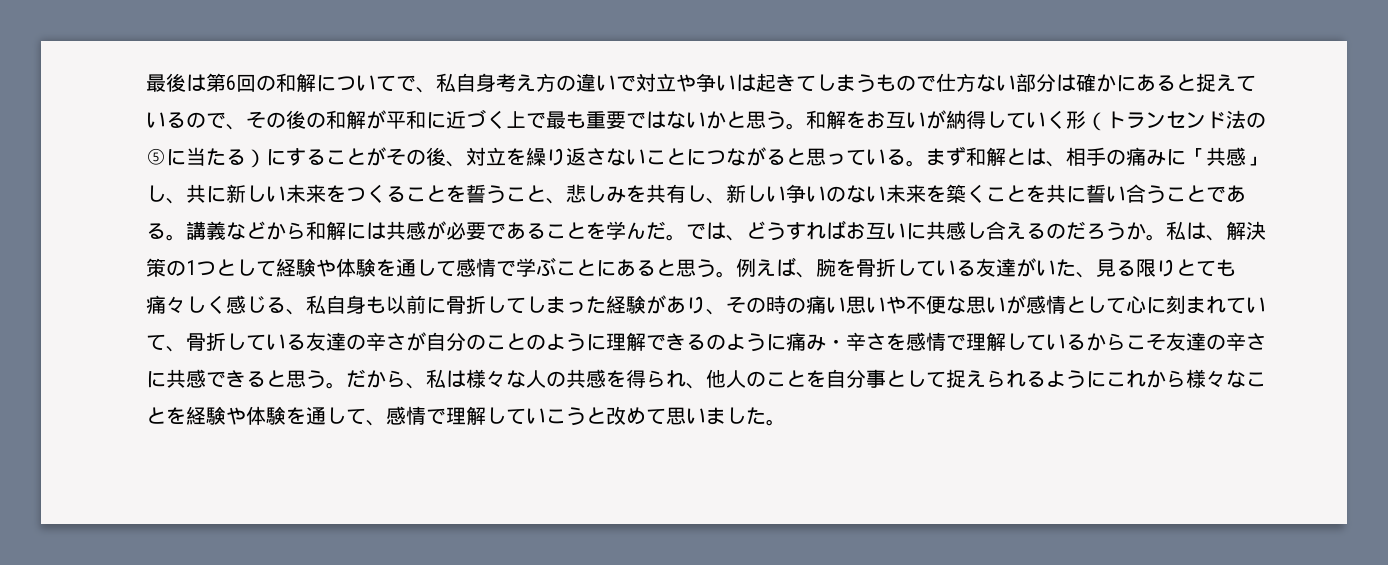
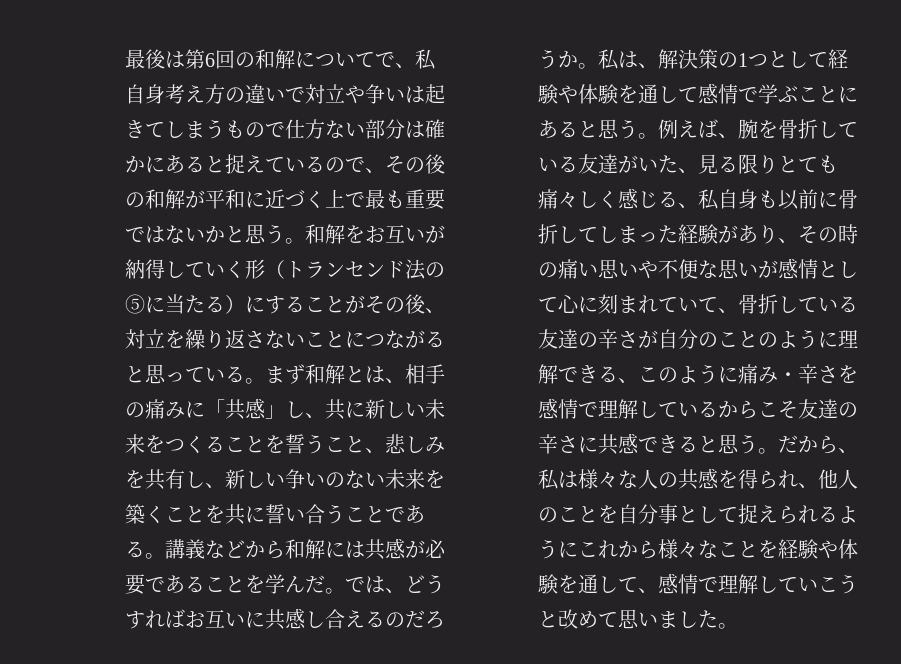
(706, 342) none -> [617,366,658,383] 、こ

